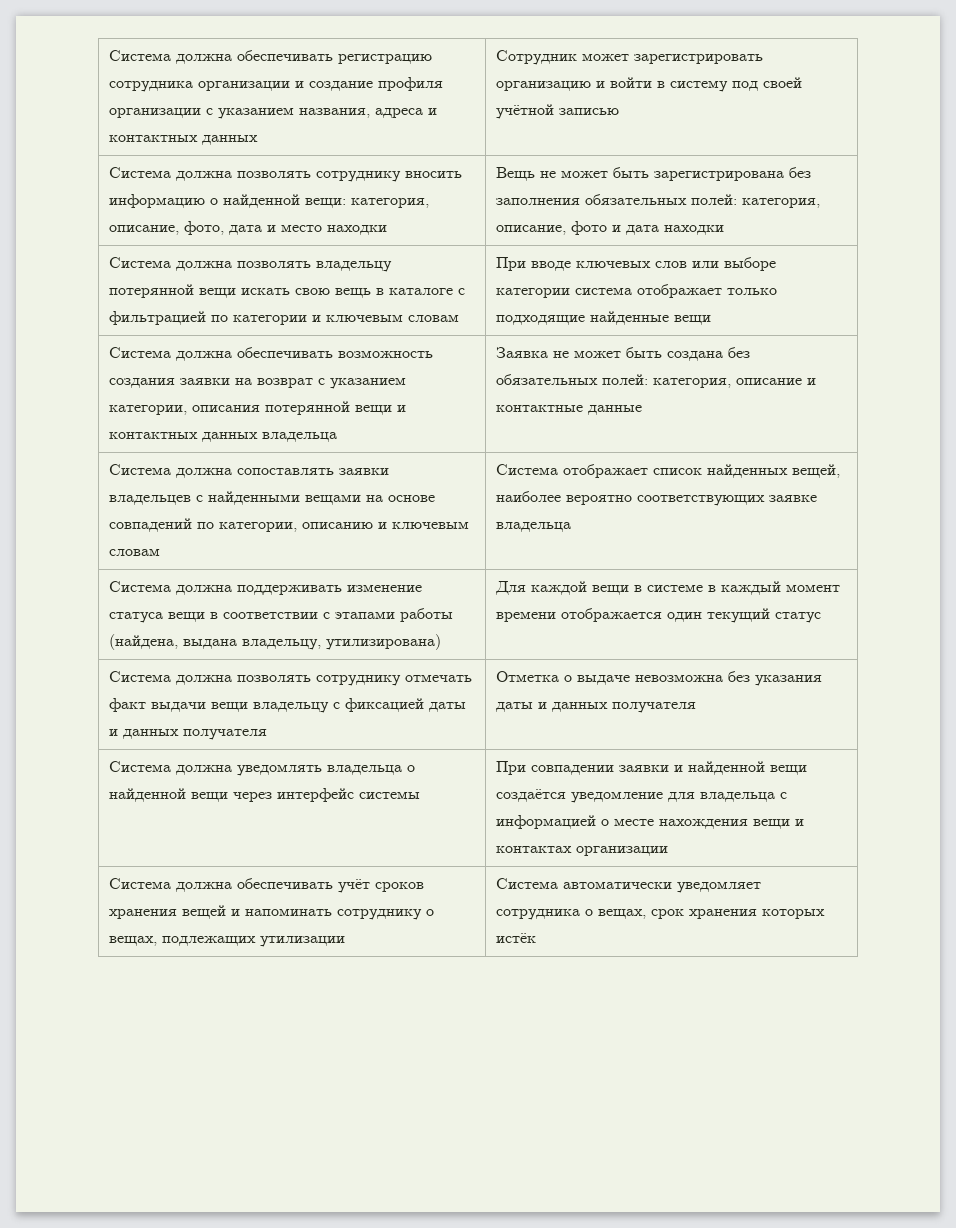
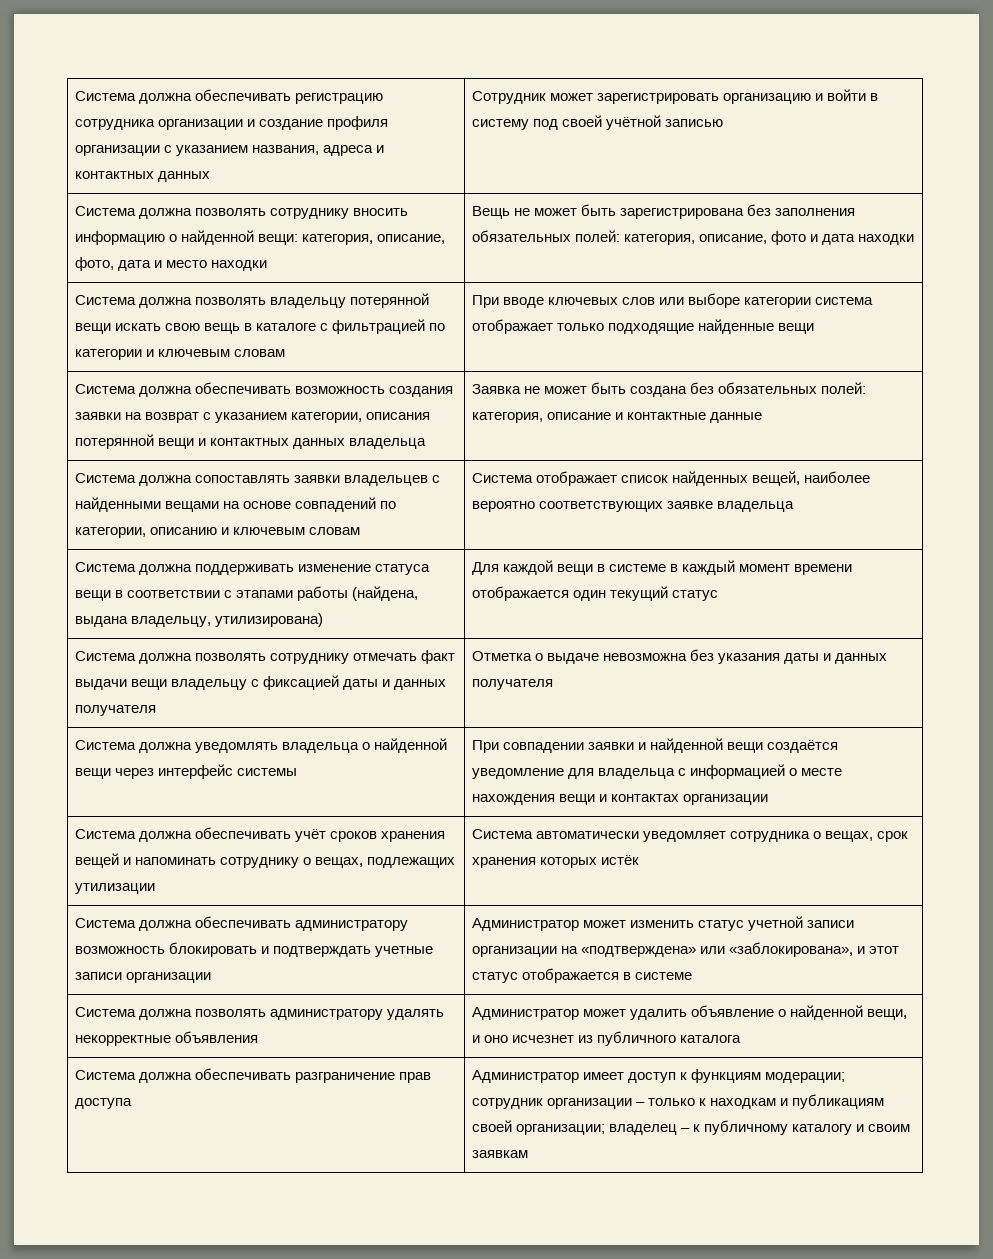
(537, 938) none -> [74,916,408,931] [74,942,434,957] [74,972,211,983] [471,916,855,931] [471,942,900,957] [471,968,692,983] [74,1007,445,1020] [74,1031,258,1046] [471,1005,908,1020] [471,1031,742,1046] [74,1068,432,1083] [74,1098,132,1109] [471,1069,846,1083] [471,1094,885,1109] [471,1120,911,1135] [471,1150,528,1158] // Система должна обеспечивать администратору возможность блокировать и подтверждать учетные записи организации | Администратор может изменить статус учетной записи организации на «подтверждена» или «заблокирована», и этот статус отображается в системе // Система должна позволять администратору удалять некорректные объявления | Администратор может удалить объявление о найденной вещи, и оно исчезнет из публичного каталога // Система должна обеспечивать разграничение прав доступа | Администратор имеет доступ к функциям модерации; сотрудник организации – только к находкам и публикациям своей организации; владелец – к публичному каталогу и своим заявкам

